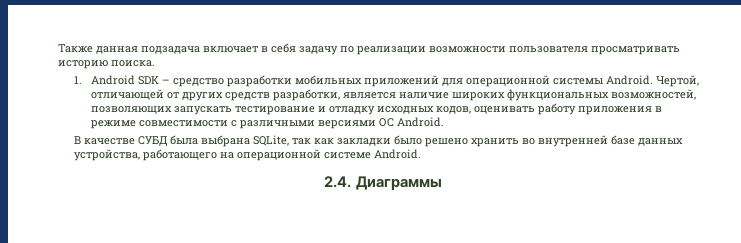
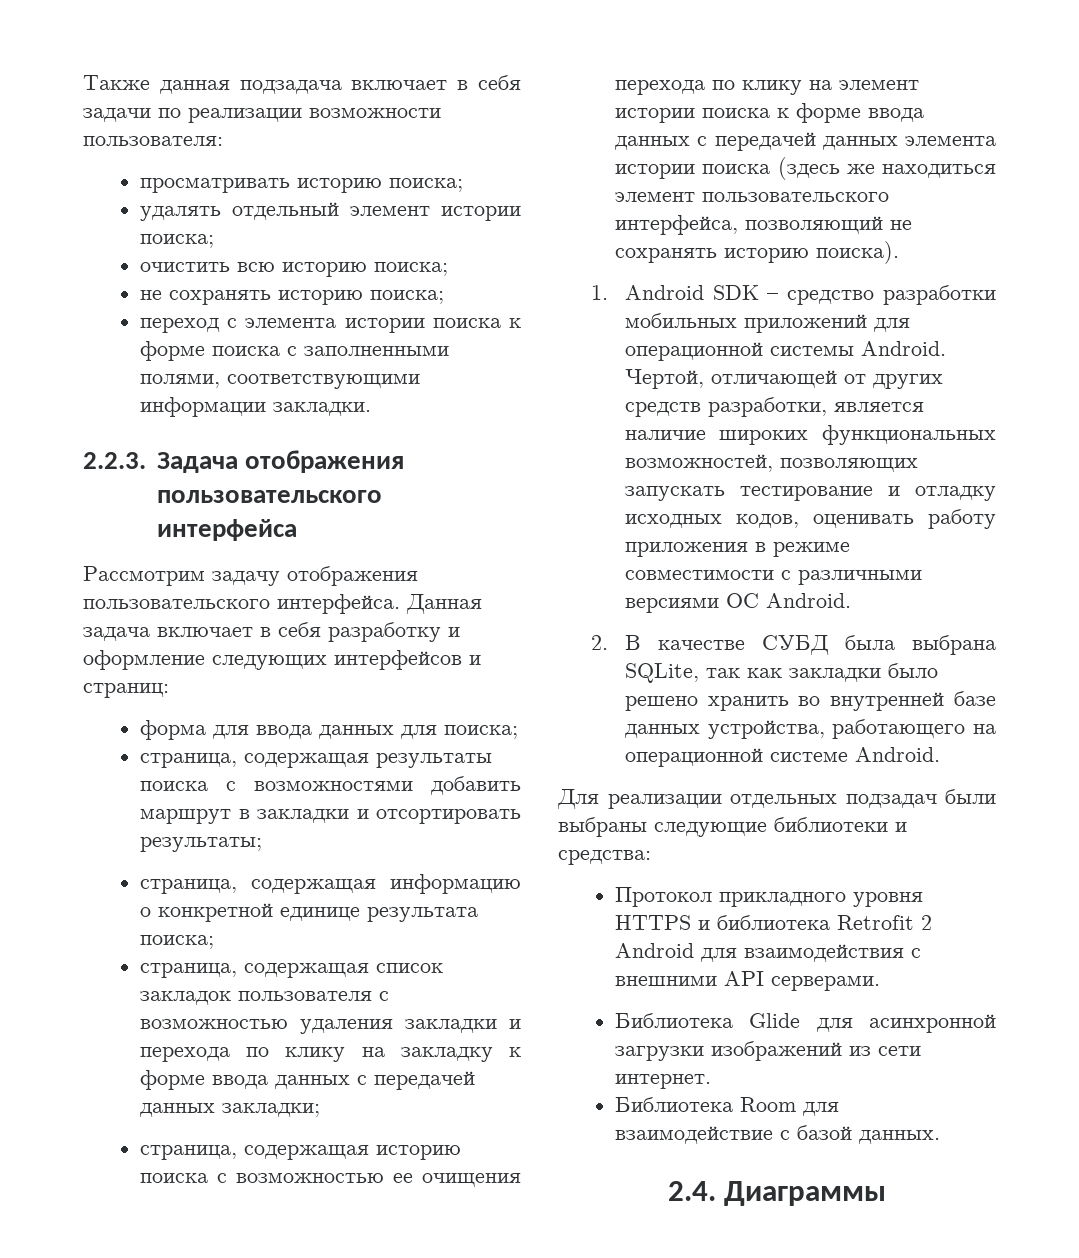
[299,46,338,55] задачу -> [83,108,151,122] задачи
[509,46,588,53] пользователя -> [83,136,223,146] пользователя: //
[111,60,155,67] поиска. -> [389,178,464,192] [140,202,521,221] [140,234,215,248] [140,262,449,277] [140,290,445,305] [140,318,521,333] [140,341,450,361] [140,374,421,389] [140,397,372,417] [83,450,404,473] [156,490,382,503] [156,519,297,541] [83,566,418,586] [83,594,482,614] [83,622,460,642] [83,650,481,670] [83,683,169,698] [140,720,519,740] [140,753,493,768] [140,776,521,795] [140,809,521,824] [140,837,263,852] [140,874,521,894] [140,903,479,922] [140,935,215,949] [140,963,444,978] [140,991,390,1005] [140,1019,521,1034] [140,1047,521,1062] [140,1070,476,1090] [140,1103,321,1117] [140,1145,462,1160] [140,1173,521,1187] [615,80,920,95] [615,103,925,123] [615,132,996,151] [615,157,996,180] [615,192,890,202] [615,215,913,235] [615,241,900,264] поиска; // удалять отдельный элемент истории поиска; // очистить всю историю поиска; // не сохранять историю поиска; // переход с элемента истории поиска к форме поиска с заполненными полями, соответствующими информации закладки. // 2.2.3. Задача отображения пользовательского интерфейса // Рассмотрим задачу отображения пользовательского интерфейса. Данная задача включает в себя разработку и оформление следующих интерфейсов и страниц: // форма для ввода данных для поиска; // страница, содержащая результаты поиска с возможностями добавить маршрут в закладки и отсортировать результаты; // страница, содержащая информацию о конкретной единице результата поиска; // страница, содержащая список закладок пользователя с возможностью удаления закладки и перехода по клику на закладку к форме ввода данных с передачей данных закладки; // страница, содержащая историю поиска с возможностью ее очищения перехода по клику на элемент истории поиска к форме ввода данных с передачей данных элемента истории поиска (здесь же находиться элемент пользовательского интерфейса, позволяющий не сохранять историю поиска).
(444, 122) none -> [591,635,609,650] 2.
(422, 154) none -> [557,789,996,809] [558,817,907,837] [558,850,651,865] [615,887,924,907] [615,915,933,930] [615,943,922,962] [615,971,881,991] [615,1013,996,1033] [615,1041,922,1061] [615,1074,712,1089] [615,1097,840,1116] [615,1125,941,1144] // Для реализации отдельных подзадач были выбраны следующие библиотеки и средства: // Протокол прикладного уровня HTTPS и библиотека Retrofit 2 Android для взаимодействия с внешними API серверами. // Библиотека Glide для асинхронной загрузки изображений из сети интернет. // Библиотека Room для взаимодействие с базой данных.

